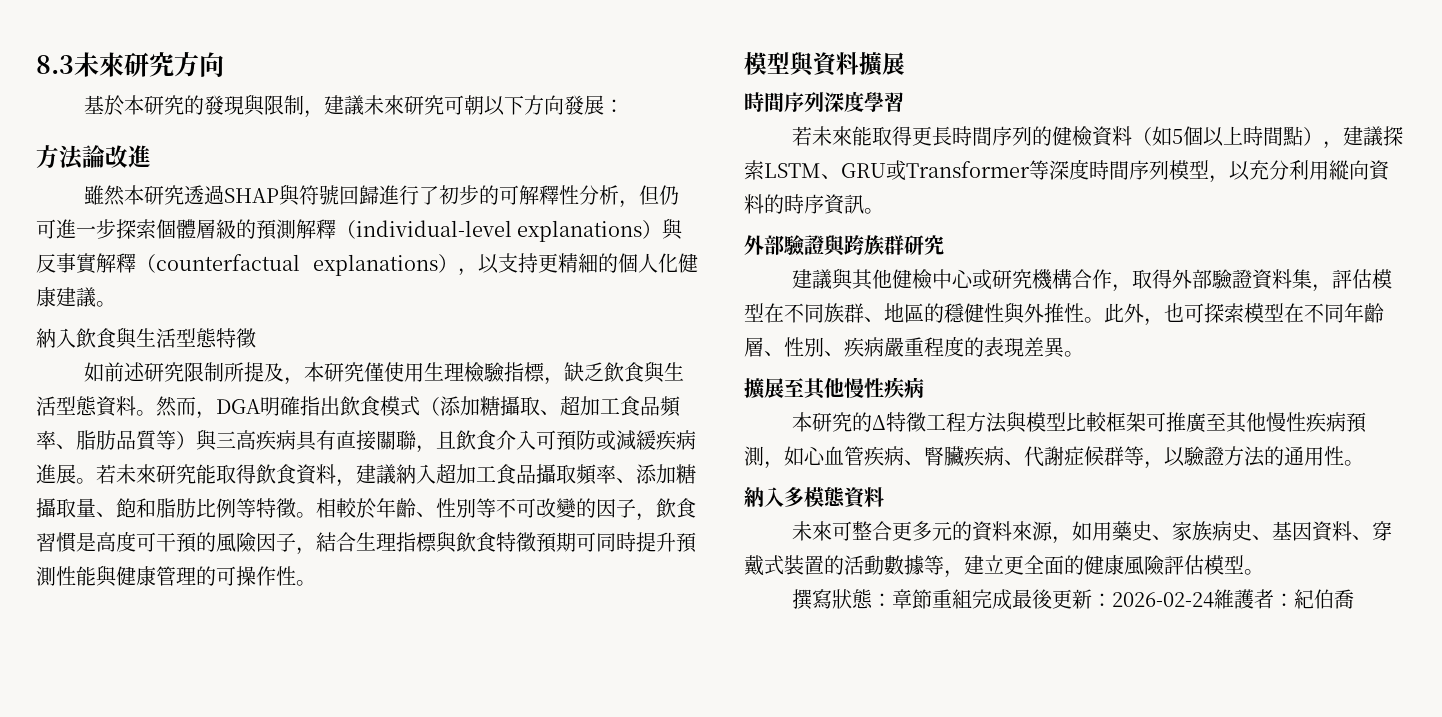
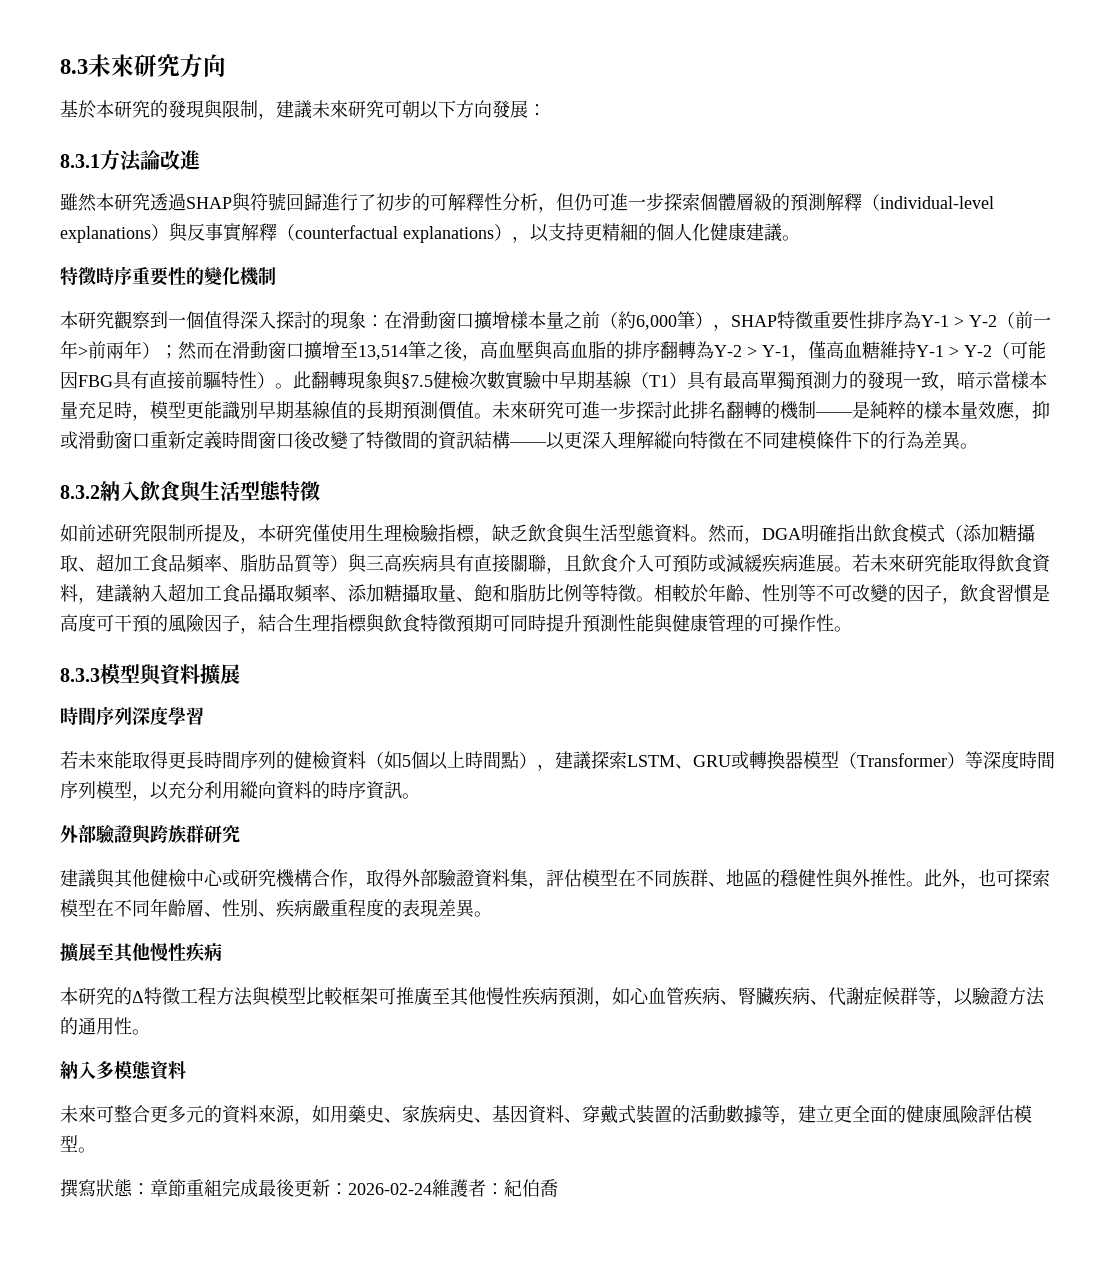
(625, 106) none -> [60,154,100,168] 8.3.1
(116, 304) none -> [60,266,276,286] [60,311,1051,331] [60,340,1046,361] [60,370,1047,391] [60,401,1050,421] [60,430,978,450] [60,485,100,499] 特徵時序重要性的變化機制 // 本研究觀察到一個值得深入探討的現象：在滑動窗口擴增樣本量之前（約6,000筆），SHAP特徵重要性排序為Y-1 > Y-2（前一年>前兩年）；然而在滑動窗口擴增至13,514筆之後，高血壓與高血脂的排序翻轉為Y-2 > Y-1，僅高血糖維持Y-1 > Y-2（可能因FBG具有直接前驅特性）。此翻轉現象與§7.5健檢次數實驗中早期基線（T1）具有最高單獨預測力的發現一致，暗示當樣本量充足時，模型更能識別早期基線值的長期預測價值。未來研究可進一步探討此排名翻轉的機制——是純粹的樣本量效應，抑或滑動窗口重新定義時間窗口後改變了特徵間的資訊結構——以更深入理解縱向特徵在不同建模條件下的行為差異。 // 8.3.2
(316, 583) none -> [60,668,100,682] 8.3.3
[906,161,1030,178] Transformer -> [749,751,965,769] 轉換器模型（Transformer）

